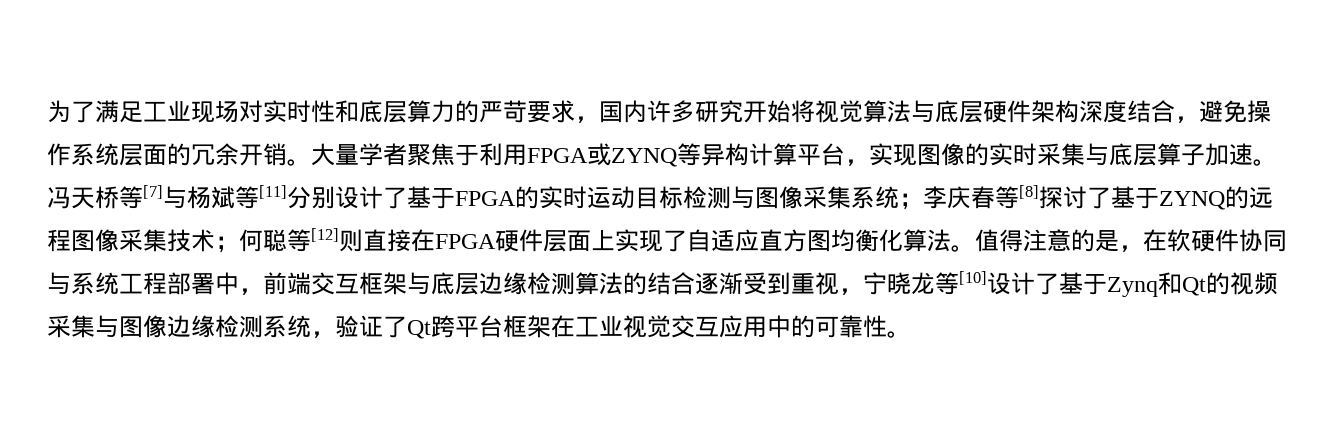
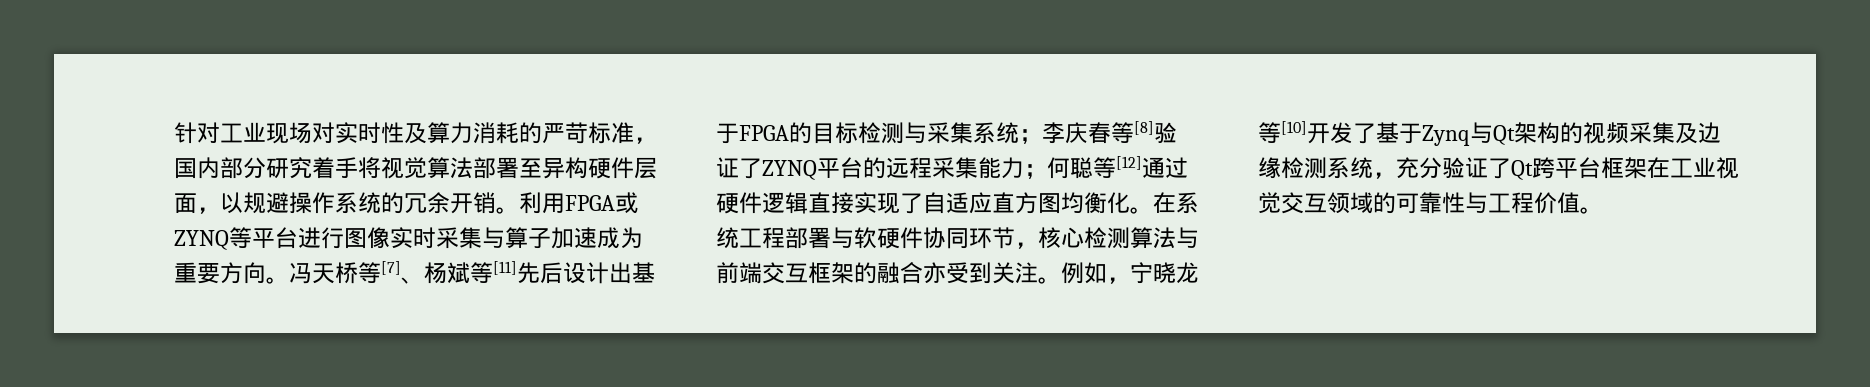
[47,100,143,123] 为了满足 -> [174,122,220,144] 针对
[335,100,1247,123] 和底层算力的严苛要求，国内许多研究开始将视觉算法与底层硬件架构深度结合，避免 -> [404,122,657,144] [174,157,657,179] [174,192,289,214] 及算力消耗的严苛标准，国内部分研究着手将视觉算法部署至异构硬件层面，以规避
[119,144,167,166] 层面 -> (381, 203) none
[311,143,479,166] 大量学者聚焦于 -> (519, 210) none
[701,143,989,166] 异构计算平台，实现图像的 -> [252,227,390,249] 平台进行图像
[1109,143,1157,166] 底层 -> (505, 237) none
(1253, 154) none -> [597,227,643,249] [174,262,266,284] 成为重要方向
[163,186,187,208] 与 -> [401,277,424,284] 、
[287,186,407,209] 分别设计了 -> [517,262,632,284] 先后设计出
[539,186,635,209] 实时运动 -> (812, 133) none
[755,186,803,209] 图像 -> (927, 132) none
[1039,186,1273,210] [47,228,615,253] 探讨了基于ZYNQ的远程图像采集技术；何聪等[12]则直接在FPGA硬件层面上 -> [1154,122,1177,143] [716,156,1188,180] [716,192,854,214] 验证了ZYNQ平台的远程采集能力；何聪等[12]通过硬件逻辑直接
[903,229,1287,252] [47,272,839,295] 算法。值得注意的是，在软硬件协同与系统工程部署中，前端交互框架与底层边缘检测算法的结合逐渐受到重视 -> [1130,192,1199,214] [716,227,1199,249] [716,262,1107,284] 。在系统工程部署与软硬件协同环节，核心检测算法与前端交互框架的融合亦受到关注。例如
[987,272,1035,295] 设计 -> [1307,122,1353,144] 开发
[1158,272,1206,296] 和Qt -> [1470,122,1560,145] 与Qt架构
[95,315,167,338] 与图像 -> [1675,123,1698,144] 及
(335, 334) none -> [1396,157,1442,179] 充分
[719,315,791,338] 应用中 -> [1327,192,1373,214] 领域
(887, 326) none -> [1465,192,1580,214] 与工程价值

